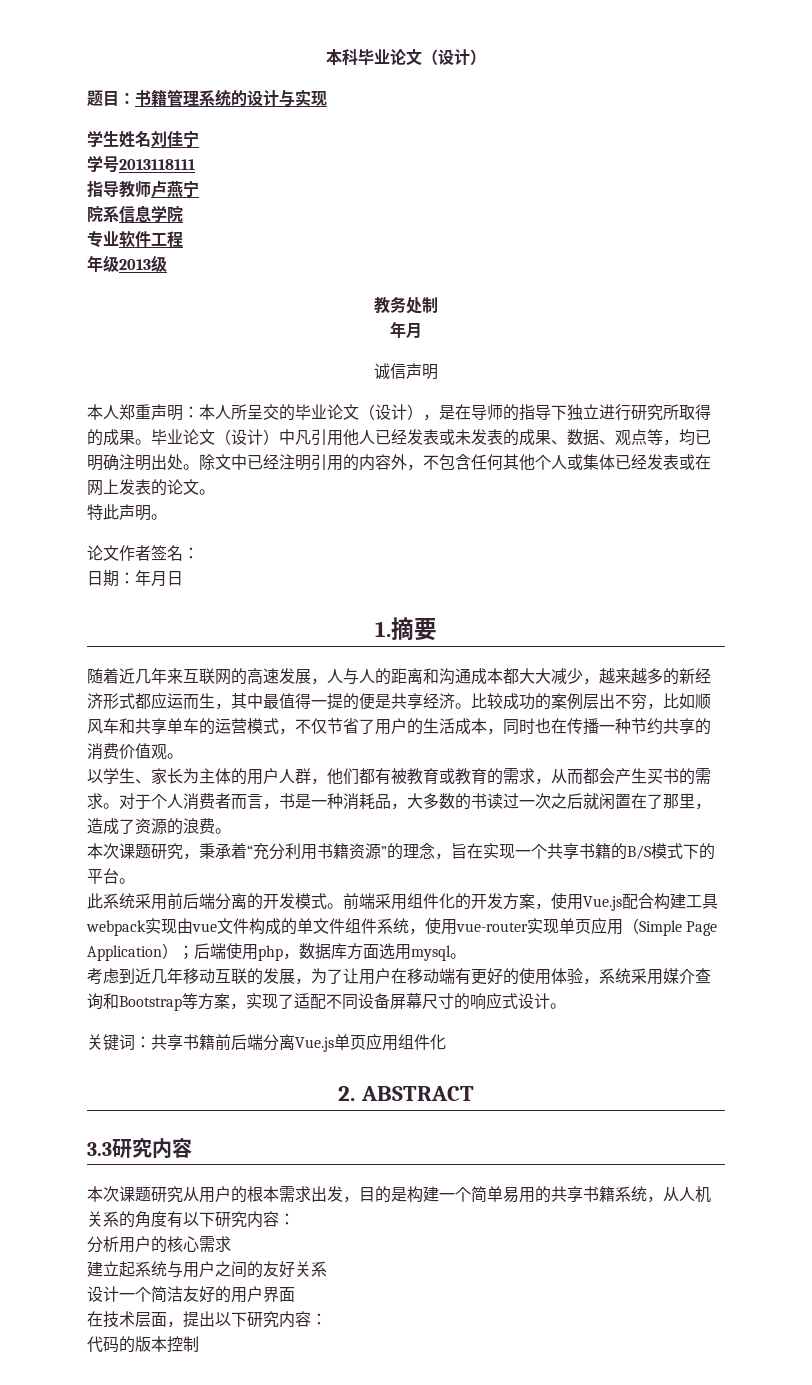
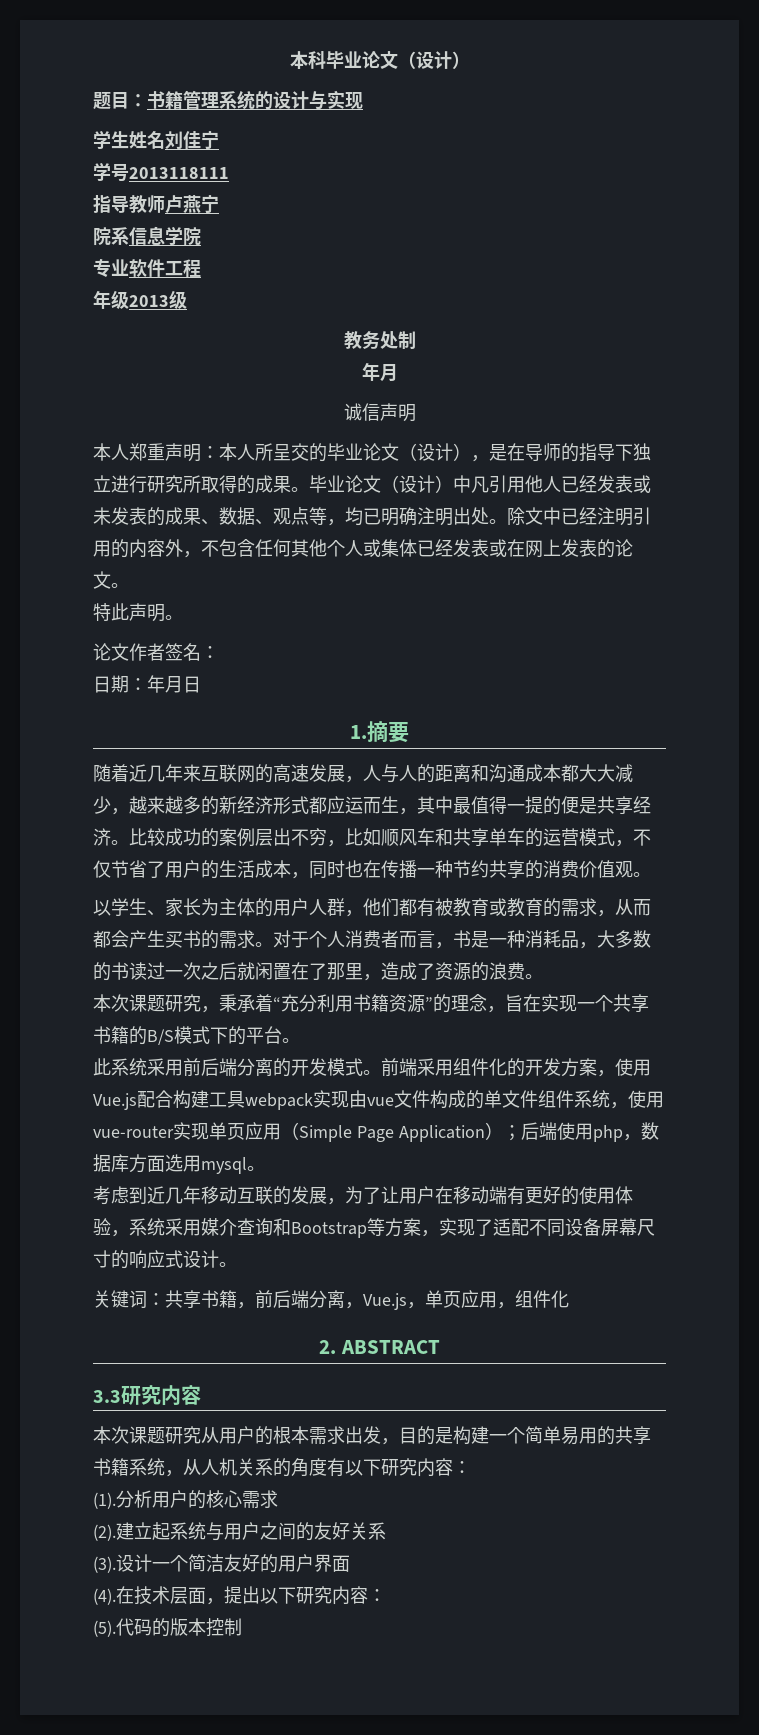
[215,1033,398,1052] 前后端分离Vue.js单页应用 -> [237,1290,515,1310] ，前后端分离，Vue.js，单页应用，
(295, 1219) none -> [93,1492,116,1509] (1).
(231, 1244) none -> [93,1524,116,1541] (2).
(327, 1269) none -> [93,1556,116,1573] (3).
(295, 1294) none -> [93,1588,116,1605] (4).
(327, 1319) none -> [93,1620,116,1637] (5).

